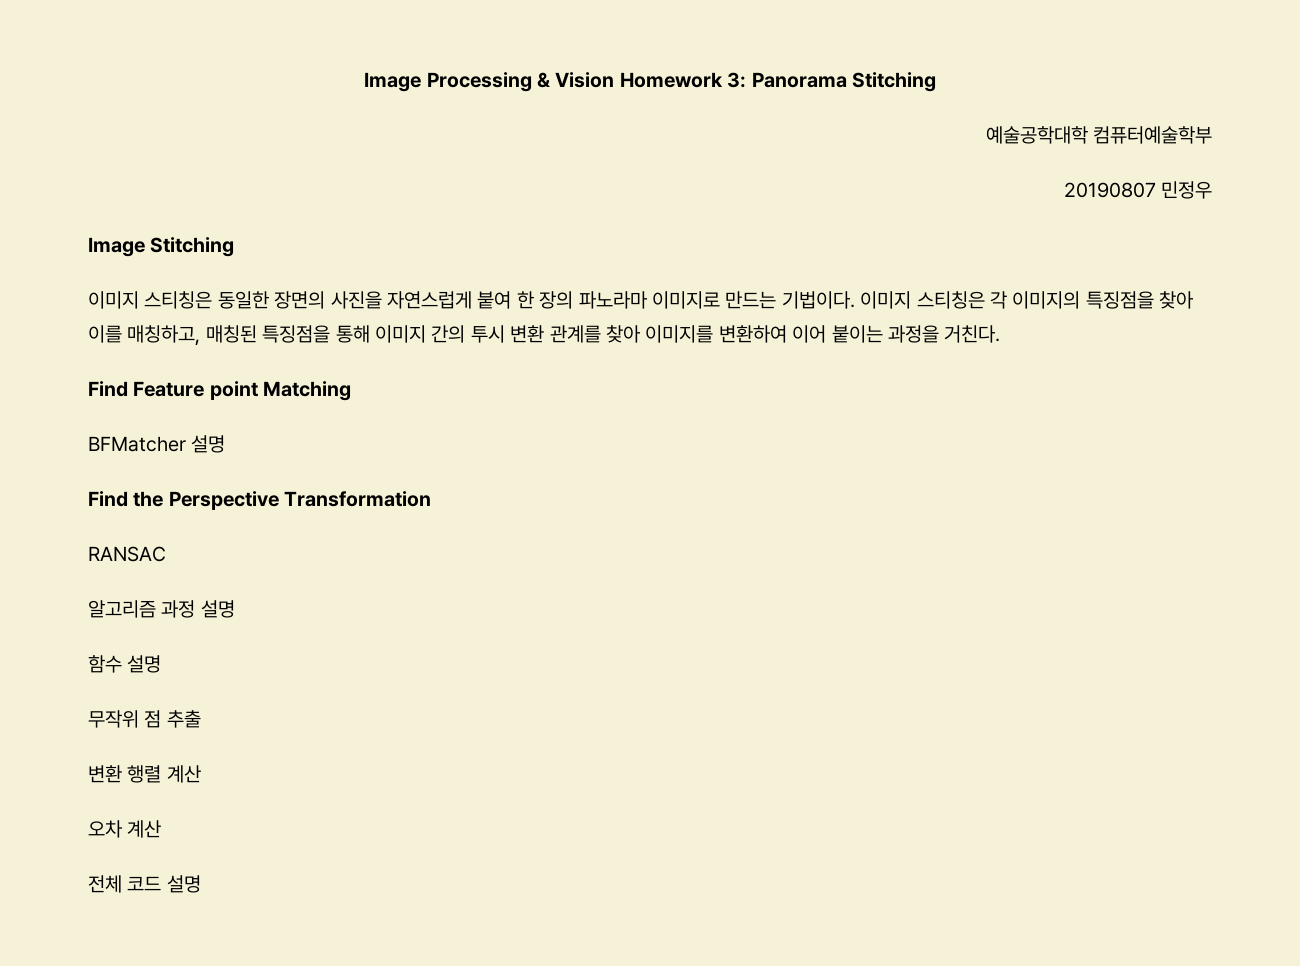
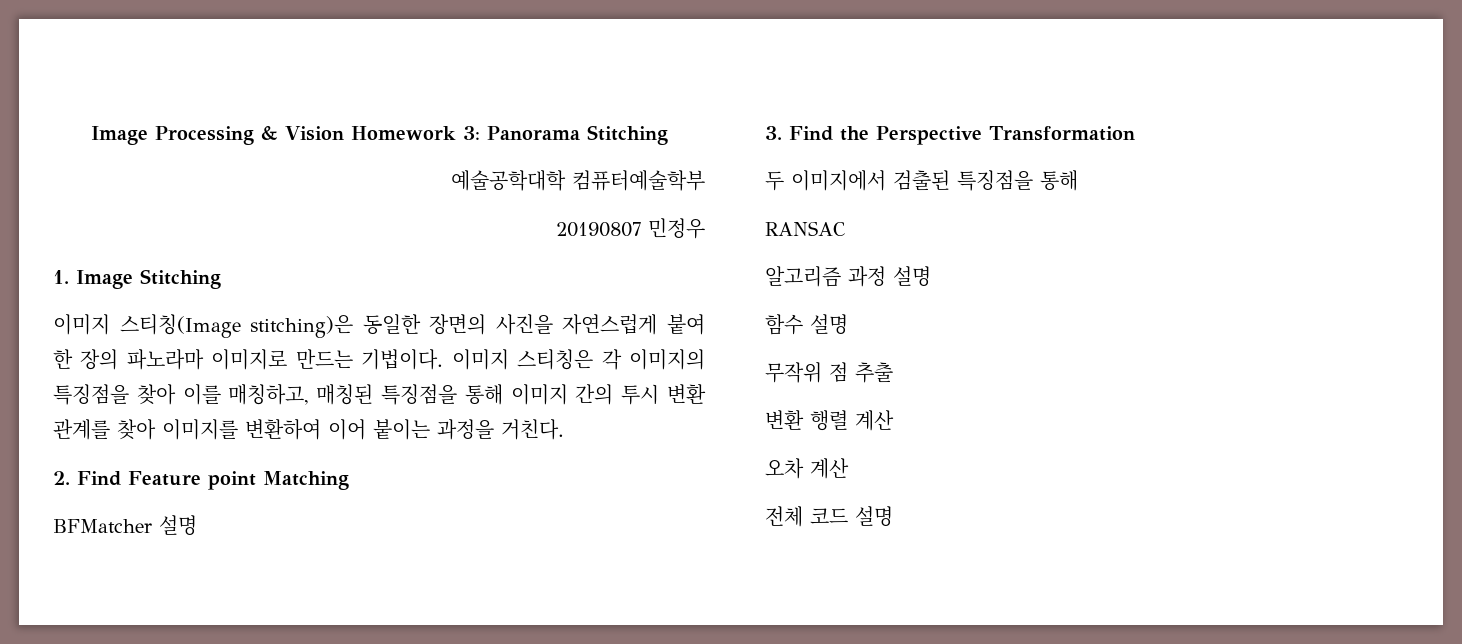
(1212, 190) none -> [53,270,69,284] 1.
[144,291,213,309] 스티칭은 -> [119,314,354,338] 스티칭(Image stitching)은
(1001, 334) none -> [53,471,70,485] 2.
(226, 444) none -> [765,126,782,140] 3.
(432, 499) none -> [765,170,1078,191] // 두 이미지에서 검출된 특징점을 통해

